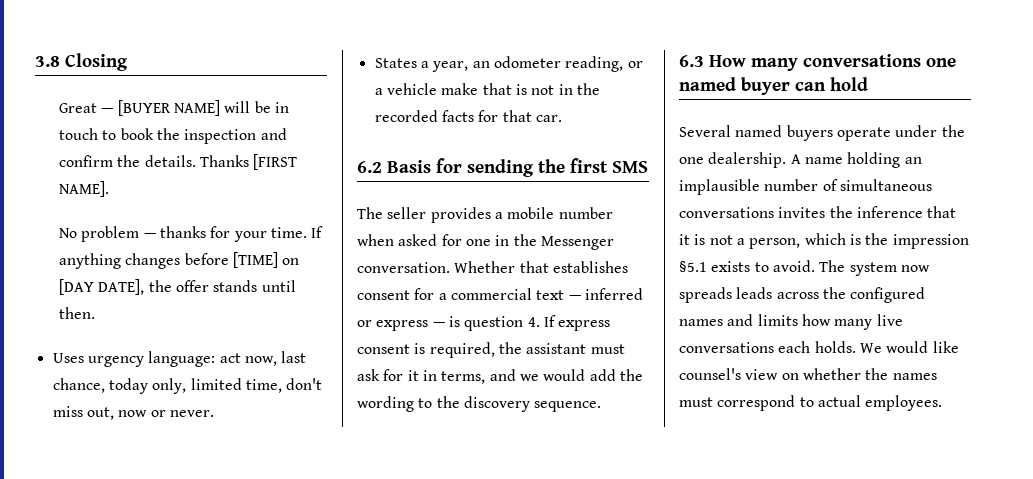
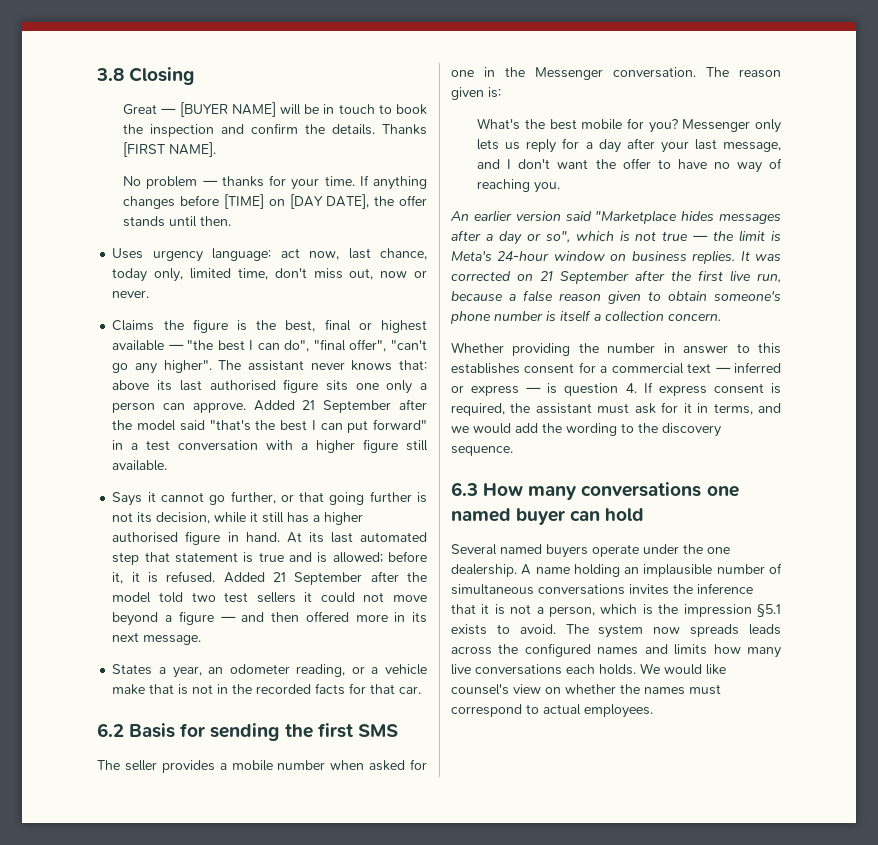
(214, 413) none -> [112,319,427,333] [112,339,428,352] [112,360,427,374] [112,379,427,394] [112,399,427,413] [112,419,428,433] [112,439,428,453] [112,460,168,471] [112,491,427,506] [112,512,364,525] [112,531,427,545] [112,551,427,565] [112,571,427,585] [112,592,427,603] [112,611,428,626] [112,632,202,645] // Claims the figure is the best, final or highest available — "the best I can do", "final offer", "can't go any higher". The assistant never knows that: above its last authorised figure sits one only a person can approve. Added 21 September after the model said "that's the best I can put forward" in a test conversation with a higher figure still available. // Says it cannot go further, or that going further is not its decision, while it still has a higher authorised figure in hand. At its last automated step that statement is true and is allowed; before it, it is refused. Added 21 September after the model told two test sellers it could not move beyond a figure — and then offered more in its next message.
[454,261,549,273] Whether that -> [706,67,781,78] [451,87,501,100] [477,118,781,133] [477,138,781,153] [477,158,782,173] [477,179,561,193] [450,210,781,224] [451,230,781,245] [451,250,781,264] [451,270,781,284] [451,290,781,304] [450,310,721,324] [451,342,781,356] The reason given is: // What's the best mobile for you? Messenger only lets us reply for a day after your last message, and I don't want the offer to have no way of reaching you. // An earlier version said "Marketplace hides messages after a day or so", which is not true — the limit is Meta's 24-hour window on business replies. It was corrected on 21 September after the first live run, because a false reason given to obtain someone's phone number is itself a collection concern. // Whether providing the number in answer to this

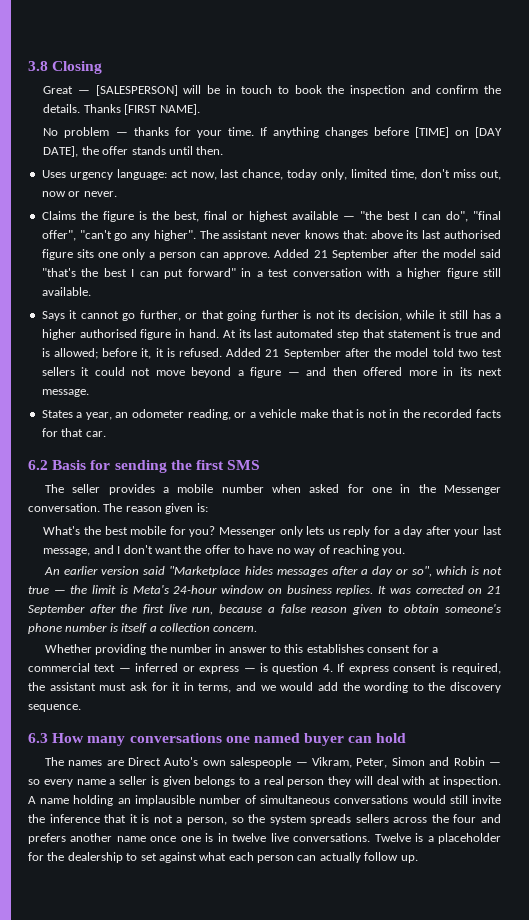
[179,102,276,117] [BUYER NAME] -> [95,85,178,96] [SALESPERSON]
[451,544,730,558] [451,564,517,577] Several named buyers operate under the one dealership. -> [44,757,501,768] [28,776,501,787] The names are Direct Auto's own salespeople — Vikram, Peter, Simon and Robin — so every name a seller is given belongs to a real person they will deal with at inspection.
[629,584,669,595] invites -> [412,795,502,804] would still invite
[600,604,781,617] [451,624,781,638] [451,643,781,658] [451,663,726,675] [451,684,721,695] [451,704,653,718] which is the impression §5.1 exists to avoid. The system now spreads leads across the configured names and limits how many live conversations each holds. We would like counsel's view on whether the names must correspond to actual employees. -> [231,814,501,825] [28,833,501,844] [28,852,418,863] so the system spreads sellers across the four and prefers another name once one is in twelve live conversations. Twelve is a placeholder for the dealership to set against what each person can actually follow up.

